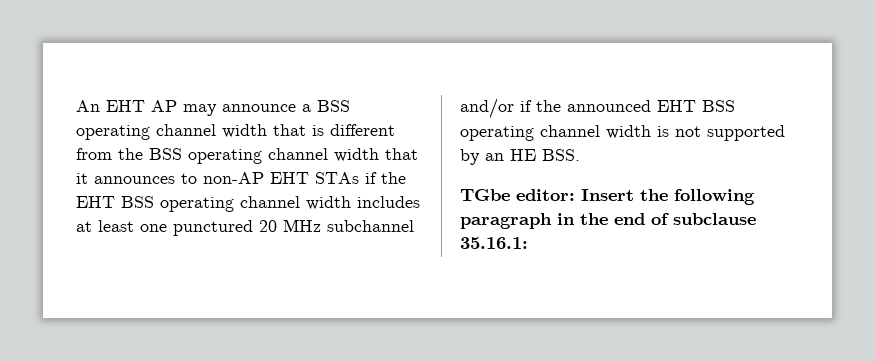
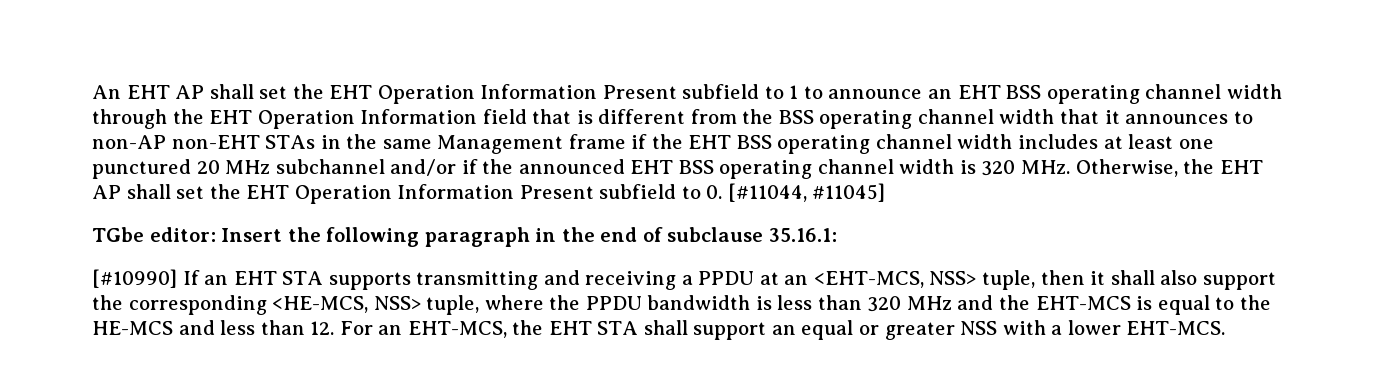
[183,100,350,116] [76,124,267,140] may announce a BSS operating channel width -> [209,84,1282,104] [92,109,527,129] shall set the EHT Operation Information Present subfield to 1 to announce an EHT BSS operating channel width through the EHT Operation Information field
[270,172,359,184] EHT STAs -> [171,134,626,154] non-EHT STAs in the same Management frame
[675,125,785,141] [460,149,580,165] not supported by an HE BSS. -> [981,159,1263,177] [92,183,886,204] 320 MHz. Otherwise, the EHT AP shall set the EHT Operation Information Present subfield to 0. [#11044, #11045]
(528, 243) none -> [92,269,1276,290] [92,295,1271,315] [92,320,1226,340] // [#10990] If an EHT STA supports transmitting and receiving a PPDU at an <EHT-MCS, NSS> tuple, then it shall also support the corresponding <HE-MCS, NSS> tuple, where the PPDU bandwidth is less than 320 MHz and the EHT-MCS is equal to the HE-MCS and less than 12. For an EHT-MCS, the EHT STA shall support an equal or greater NSS with a lower EHT-MCS.

